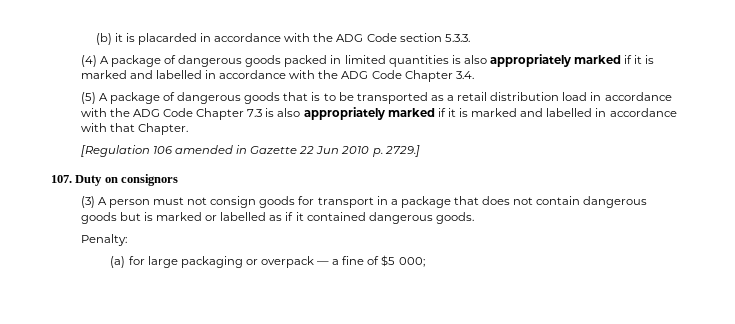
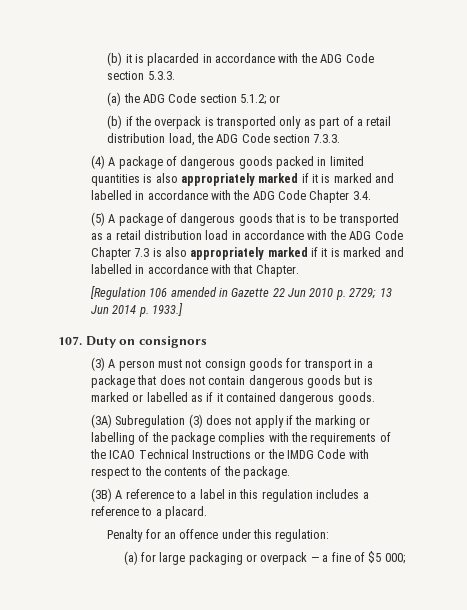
(470, 38) none -> [107,92,281,106] [107,115,392,129] [107,133,341,146] // (a) the ADG Code section 5.1.2; or // (b) if the overpack is transported only as part of a retail distribution load, the ADG Code section 7.3.3.
[384,145,420,157] 2729.] -> [349,288,392,299] [90,303,183,317] 2729; 13 Jun 2014 p. 1933.]
[80,234,127,246] Penalty: -> [90,414,371,428] [90,432,391,445] [89,449,369,459] [90,466,291,479] [90,488,369,502] [90,506,207,519] [107,529,330,542] (3A) Subregulation (3) does not apply if the marking or labelling of the package complies with the requirements of the ICAO Technical Instructions or the IMDG Code with respect to the contents of the package. // (3B) A reference to a label in this regulation includes a reference to a placard. // Penalty for an offence under this regulation:

